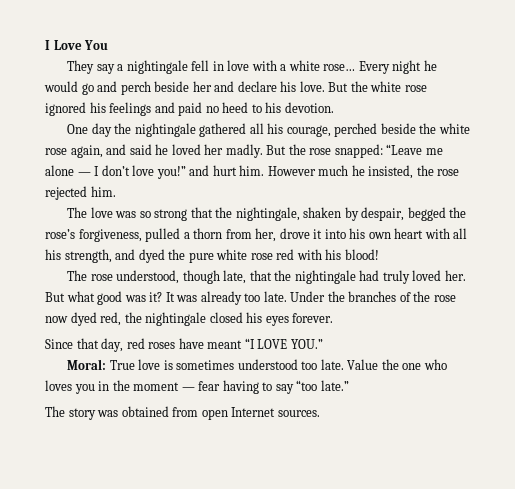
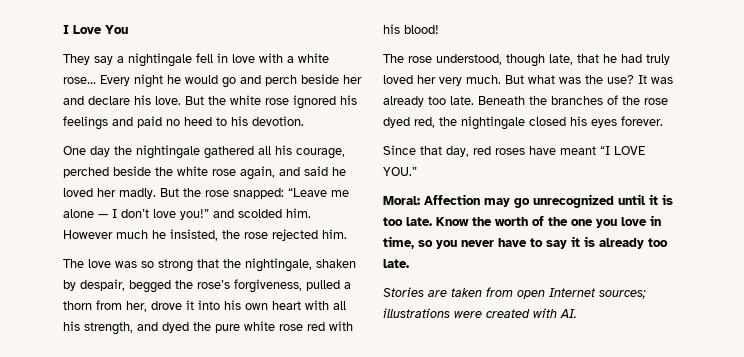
[212,165,237,176] hurt -> [238,209,282,218] scolded
[274,270,356,284] the nightingale -> [603,54,617,63] he
[444,270,466,281] [45,291,163,305] her. But what good was it? -> [417,75,634,86] her very much. But what was the use?
[290,291,326,302] Under -> [478,96,525,105] Beneath
[45,316,68,323] now -> (668, 101) none
[109,359,447,370] [45,380,349,394] [45,406,320,420] True love is sometimes understood too late. Value the one who loves you in the moment — fear having to say “too late.” // The story was obtained from open Internet sources. -> [424,194,673,208] [383,215,661,228] [383,236,668,249] [383,259,409,268] [383,287,646,299] [383,308,577,318] Affection may go unrecognized until it is too late. Know the worth of the one you love in time, so you never have to say it is already too late. // Stories are taken from open Internet sources; illustrations were created with AI.

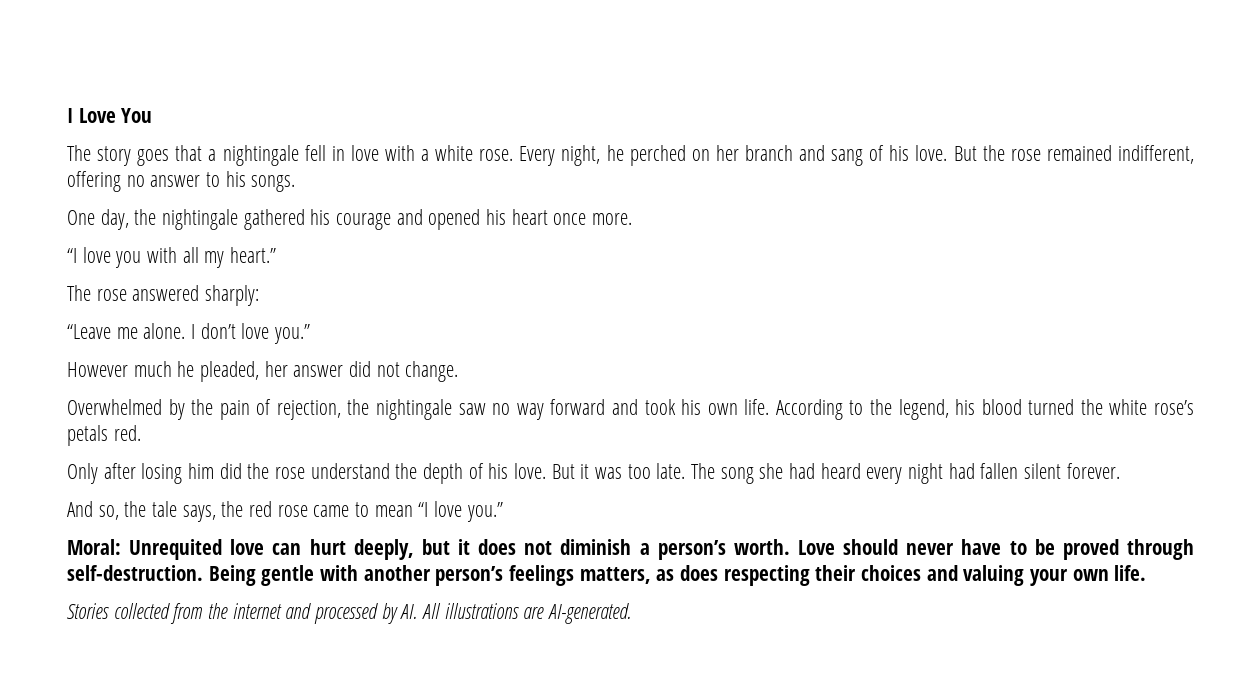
[63,54,113,65] They say -> [67,145,203,166] The story goes that
[63,74,362,88] [63,95,357,109] [63,116,212,130] rose… Every night he would go and perch beside her and declare his love. But the white rose ignored his feelings and paid no heed -> [479,145,1195,166] [67,171,201,192] rose. Every night, he perched on her branch and sang of his love. But the rose remained indifferent, offering no answer
[252,116,304,126] devotion. -> [251,175,296,192] songs.
[90,146,110,157] day -> [100,209,129,230] day,
[258,145,345,159] [63,166,346,180] [63,188,349,199] [63,208,311,220] [63,229,347,241] [63,258,356,272] [63,279,351,293] [63,300,346,312] [63,321,353,335] [383,24,439,34] [383,54,670,67] [383,75,673,86] [383,95,668,107] [383,116,663,130] [383,145,645,157] [383,167,417,176] [383,194,673,208] [383,215,661,228] [383,236,668,249] [383,259,409,268] [383,287,646,299] [383,308,577,318] all his courage, perched beside the white rose again, and said he loved her madly. But the rose snapped: “Leave me alone — I don’t love you!” and scolded him. However much he insisted, the rose rejected him. // The love was so strong that the nightingale, shaken by despair, begged the rose’s forgiveness, pulled a thorn from her, drove it into his own heart with all his strength, and dyed the pure white rose red with his blood! // The rose understood, though late, that he had truly loved her very much. But what was the use? It was already too late. Beneath the branches of the rose dyed red, the nightingale closed his eyes forever. // Since that day, red roses have meant “I LOVE YOU.” // Moral: Affection may go unrecognized until it is too late. Know the worth of the one you love in time, so you never have to say it is already too late. // Stories are taken from open Internet sources; illustrations were created with AI. -> [310,209,633,230] [67,247,277,268] [67,285,260,306] [67,323,311,344] [67,361,459,382] [67,399,1195,420] [67,425,141,446] [67,463,1120,484] [67,501,503,522] [67,539,1194,560] [67,565,1147,586] [67,603,632,624] his courage and opened his heart once more. // “I love you with all my heart.” // The rose answered sharply: // “Leave me alone. I don’t love you.” // However much he pleaded, her answer did not change. // Overwhelmed by the pain of rejection, the nightingale saw no way forward and took his own life. According to the legend, his blood turned the white rose’s petals red. // Only after losing him did the rose understand the depth of his love. But it was too late. The song she had heard every night had fallen silent forever. // And so, the tale says, the red rose came to mean “I love you.” // Moral: Unrequited love can hurt deeply, but it does not diminish a person’s worth. Love should never have to be proved through self-destruction. Being gentle with another person’s feelings matters, as does respecting their choices and valuing your own life. // Stories collected from the internet and processed by AI. All illustrations are AI-generated.

